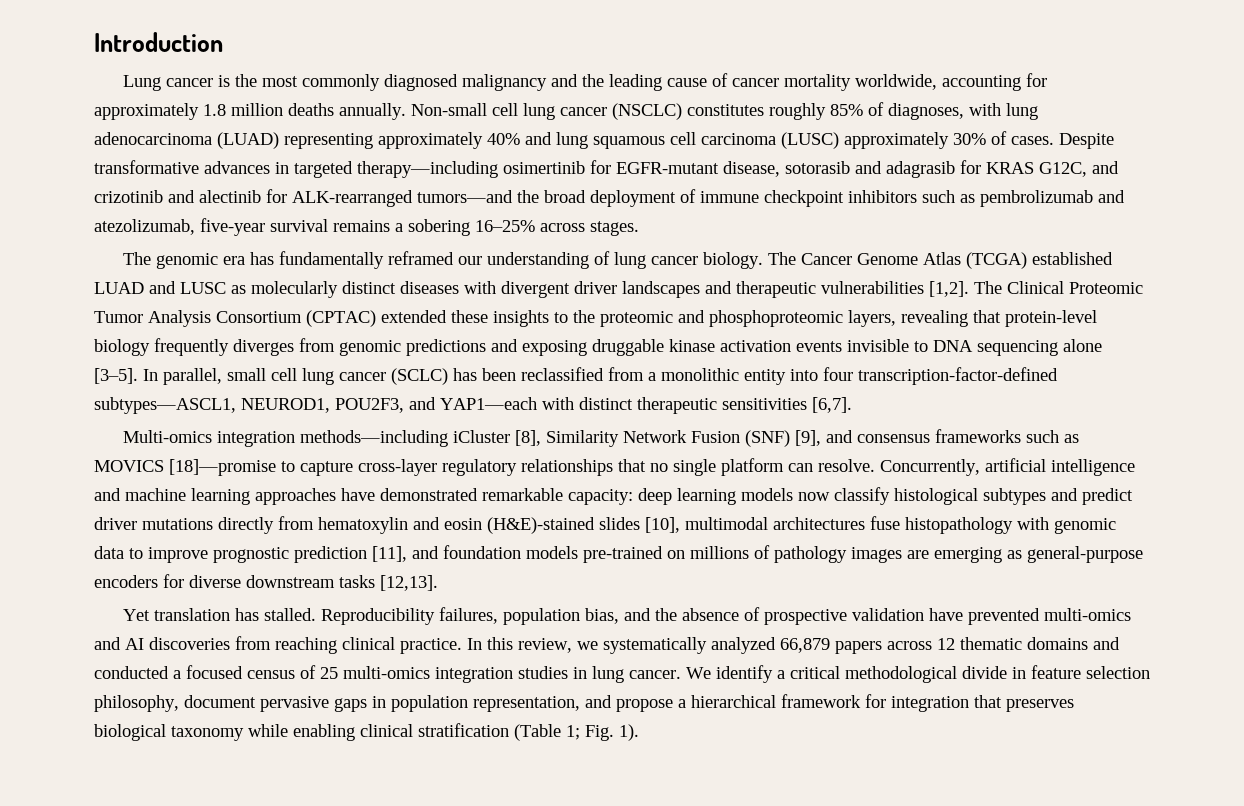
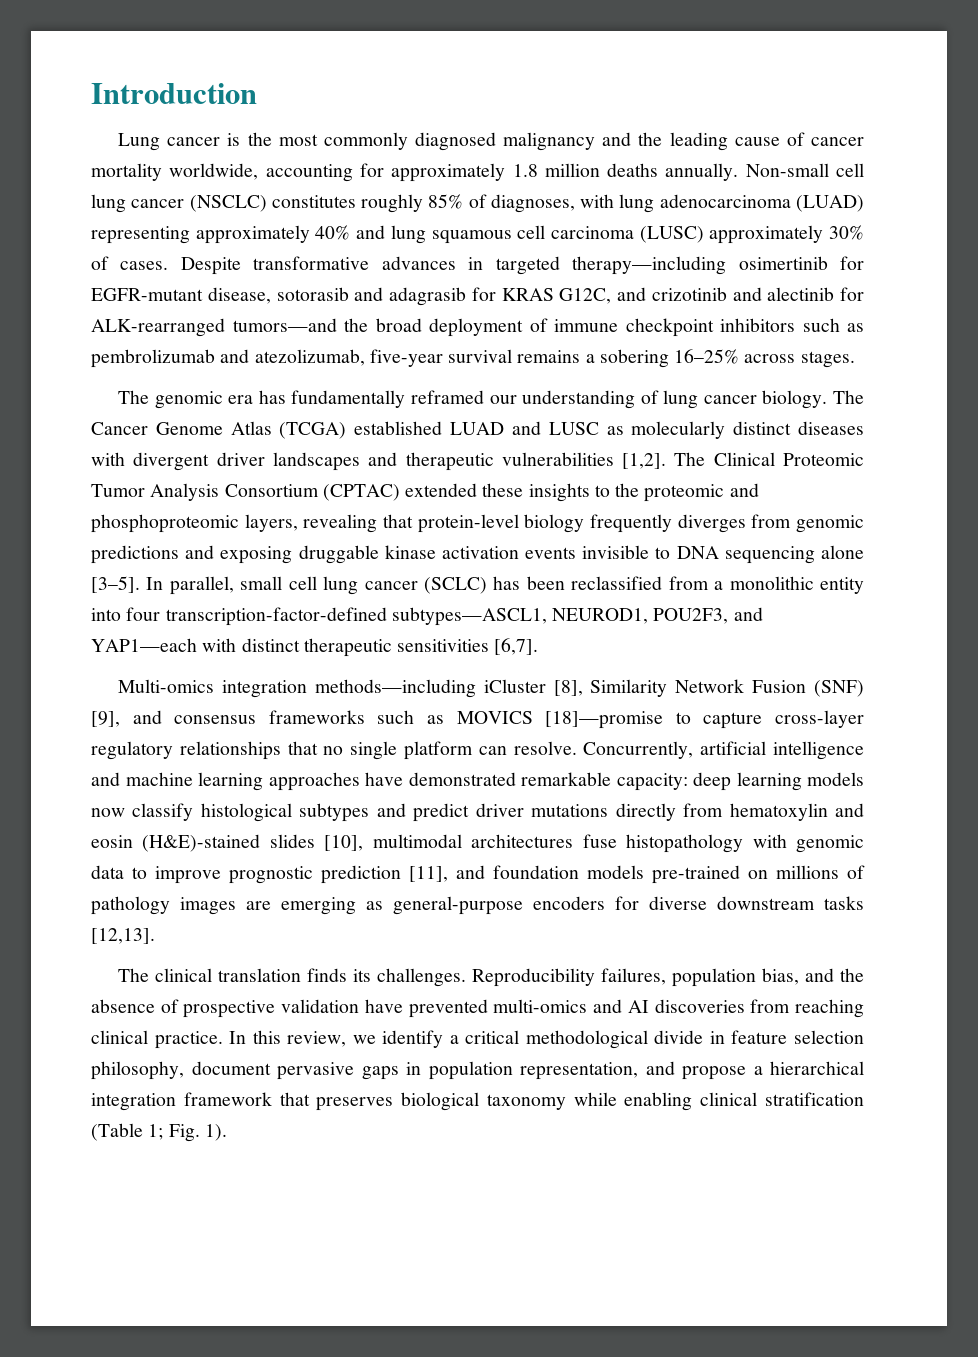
[122,608,316,621] Yet translation has stalled. -> [118,968,467,987] The clinical translation finds its challenges.
[603,637,1120,654] [94,665,711,683] systematically analyzed 66,879 papers across 12 thematic domains and conducted a focused census of 25 multi-omics integration studies in lung cancer. We -> (376, 1039) none
[781,694,969,712] framework for integration -> [91,1092,272,1111] integration framework

